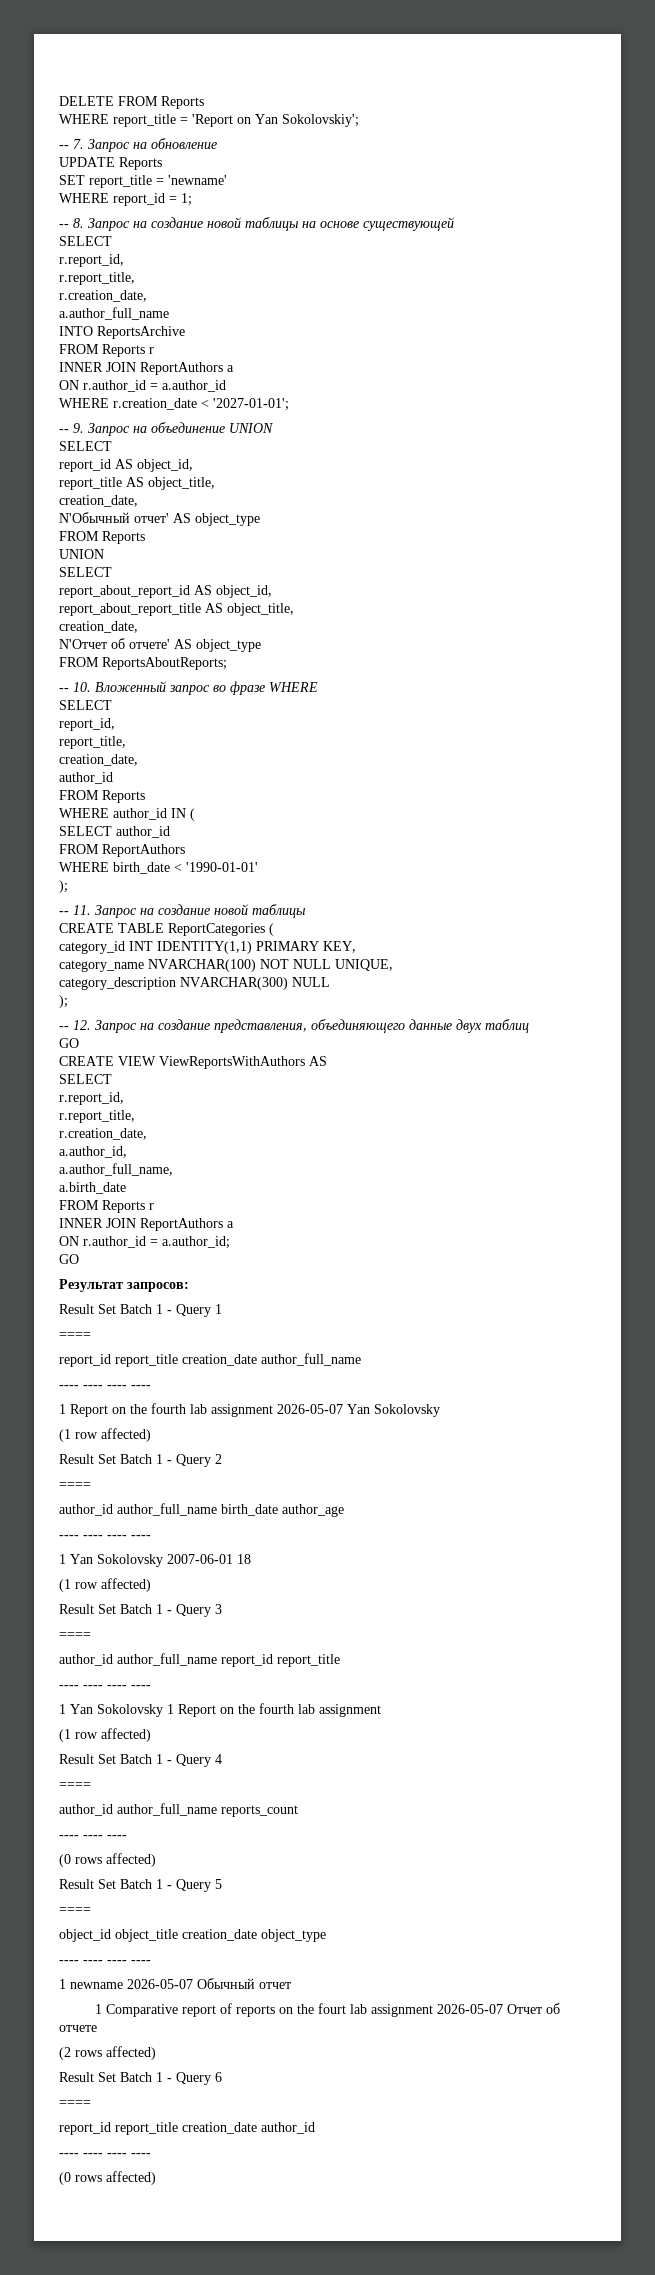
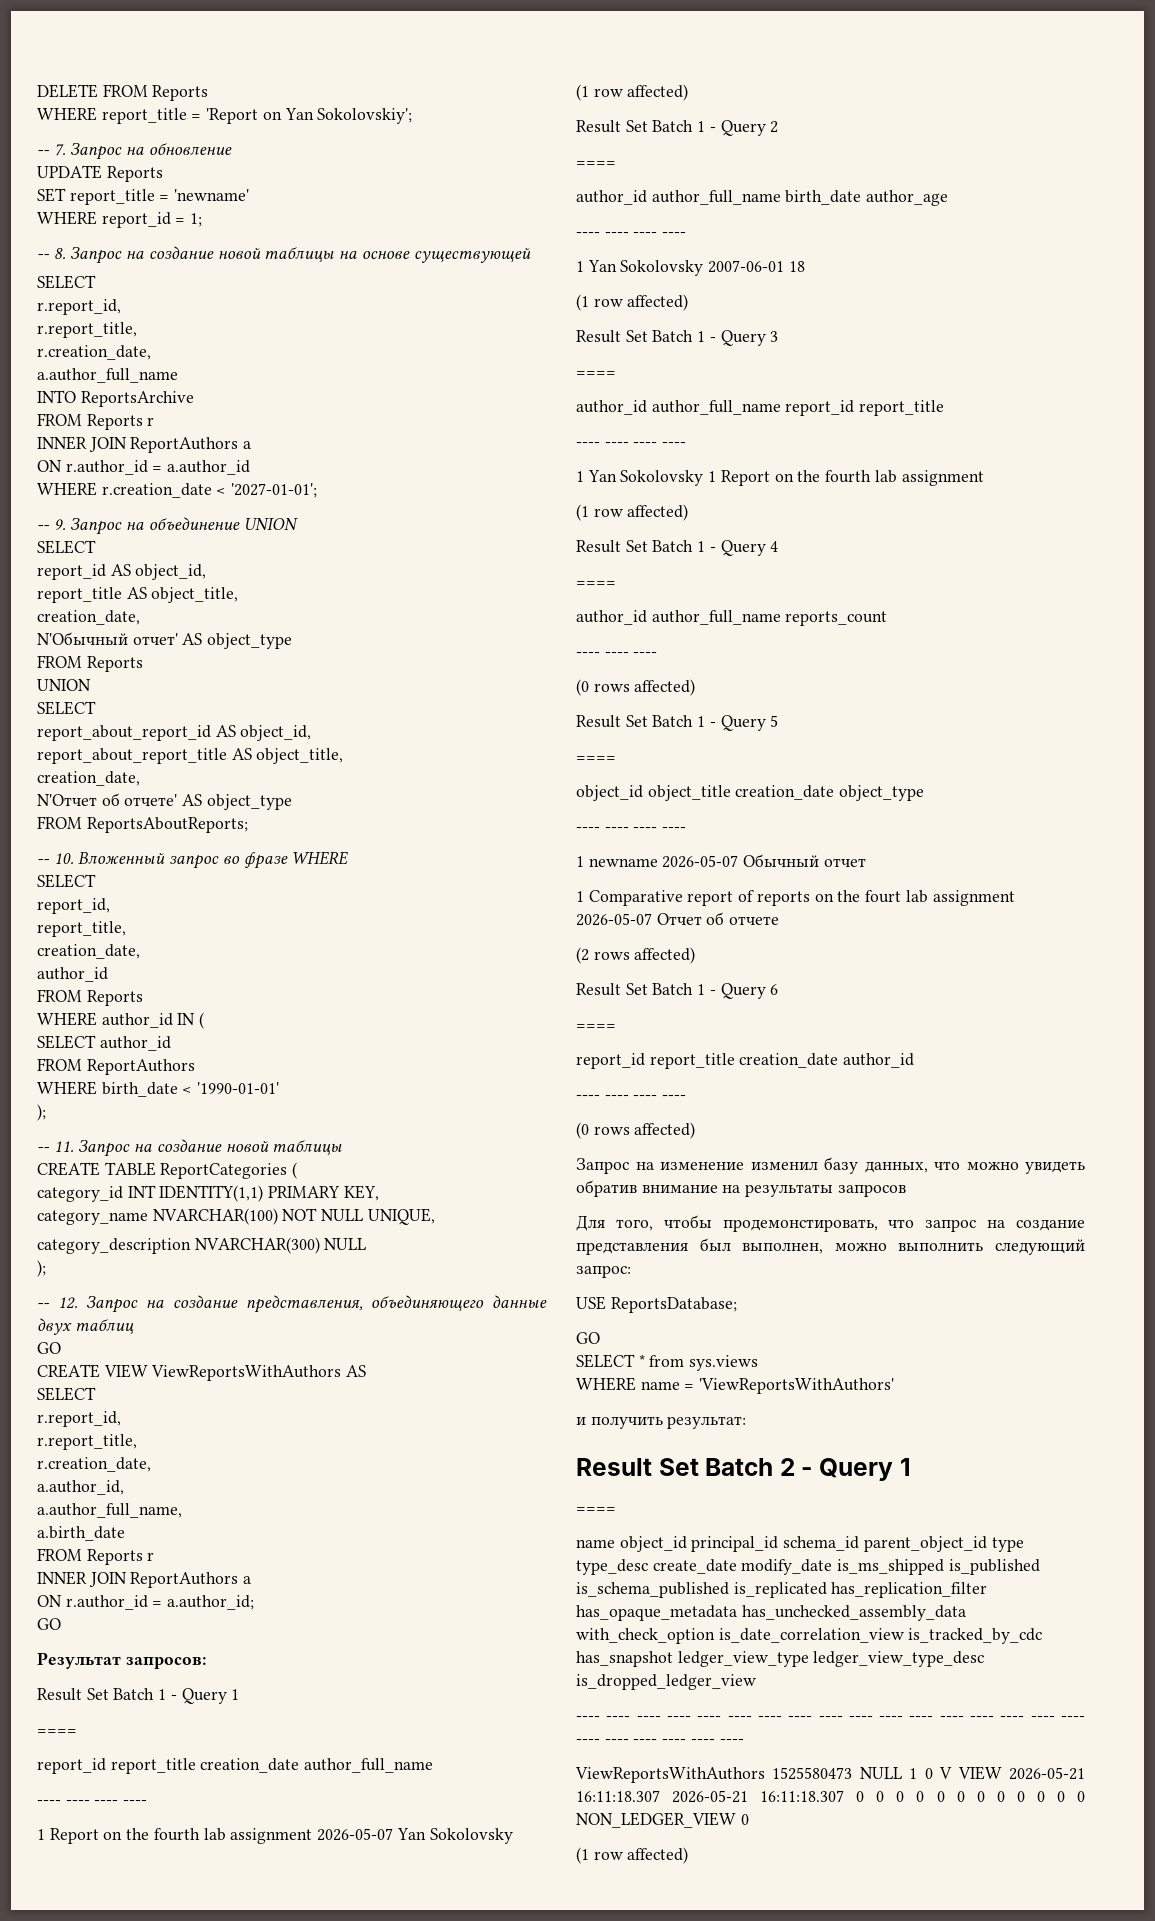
(156, 2178) none -> [576,1157,1085,1174] [576,1180,906,1197] [576,1215,1085,1232] [576,1238,1085,1255] [576,1265,631,1278] [576,1296,737,1313] [576,1332,600,1344] [576,1354,759,1371] [576,1377,895,1394] [576,1416,747,1429] [576,1458,911,1481] [576,1507,616,1513] [576,1536,1024,1552] [576,1559,1040,1575] [576,1582,988,1598] [576,1605,966,1621] [576,1628,1043,1644] [576,1651,985,1667] [576,1674,756,1690] [576,1716,1085,1721] [576,1739,744,1744] [575,1766,1085,1783] [576,1790,1085,1803] [576,1812,749,1828] [576,1847,689,1864] // Запрос на изменение изменил базу данных, что можно увидеть обратив внимание на результаты запросов // Для того, чтобы продемонстировать, что запрос на создание представления был выполнен, можно выполнить следующий запрос: // USE ReportsDatabase; // GO // SELECT * from sys.views // WHERE name = 'ViewReportsWithAuthors' // и получить результат: // Result Set Batch 2 - Query 1 // ==== // name object_id principal_id schema_id parent_object_id type type_desc create_date modify_date is_ms_shipped is_published is_schema_published is_replicated has_replication_filter has_opaque_metadata has_unchecked_assembly_data with_check_option is_date_correlation_view is_tracked_by_cdc has_snapshot ledger_view_type ledger_view_type_desc is_dropped_ledger_view // ---- ---- ---- ---- ---- ---- ---- ---- ---- ---- ---- ---- ---- ---- ---- ---- ---- ---- ---- ---- ---- ---- ---- // ViewReportsWithAuthors 1525580473 NULL 1 0 V VIEW 2026-05-21 16:11:18.307 2026-05-21 16:11:18.307 0 0 0 0 0 0 0 0 0 0 0 0 NON_LEDGER_VIEW 0 // (1 row affected)

